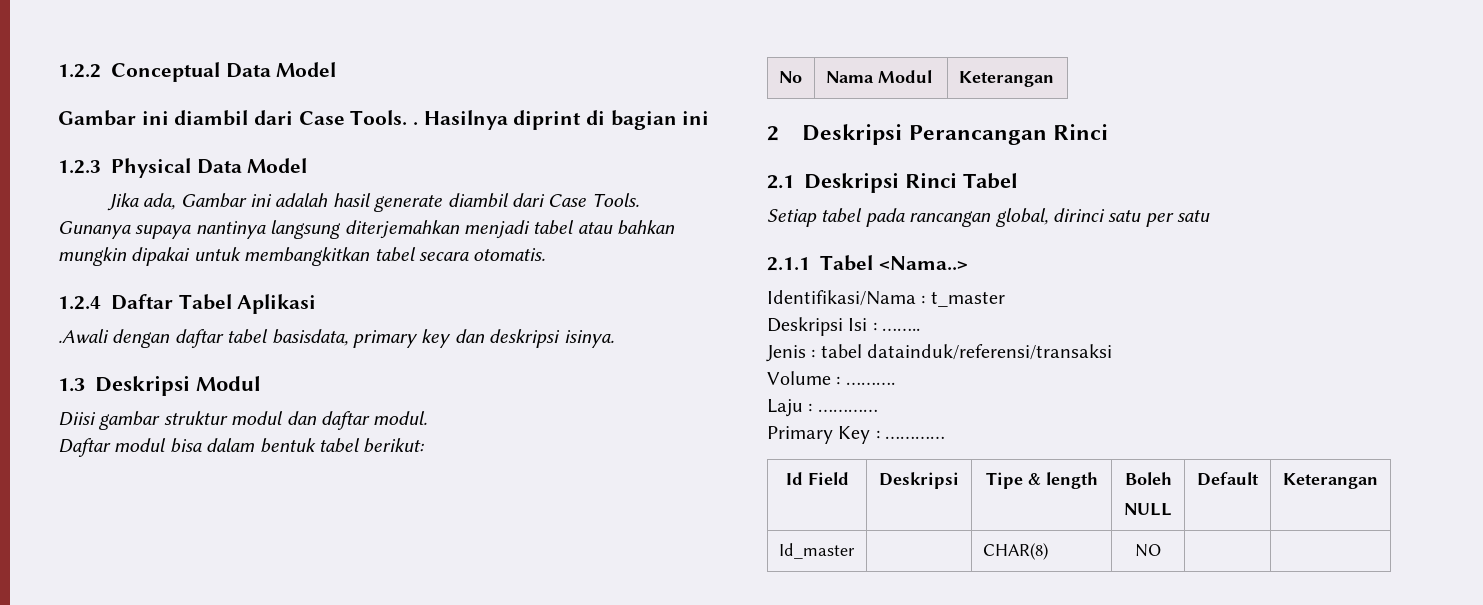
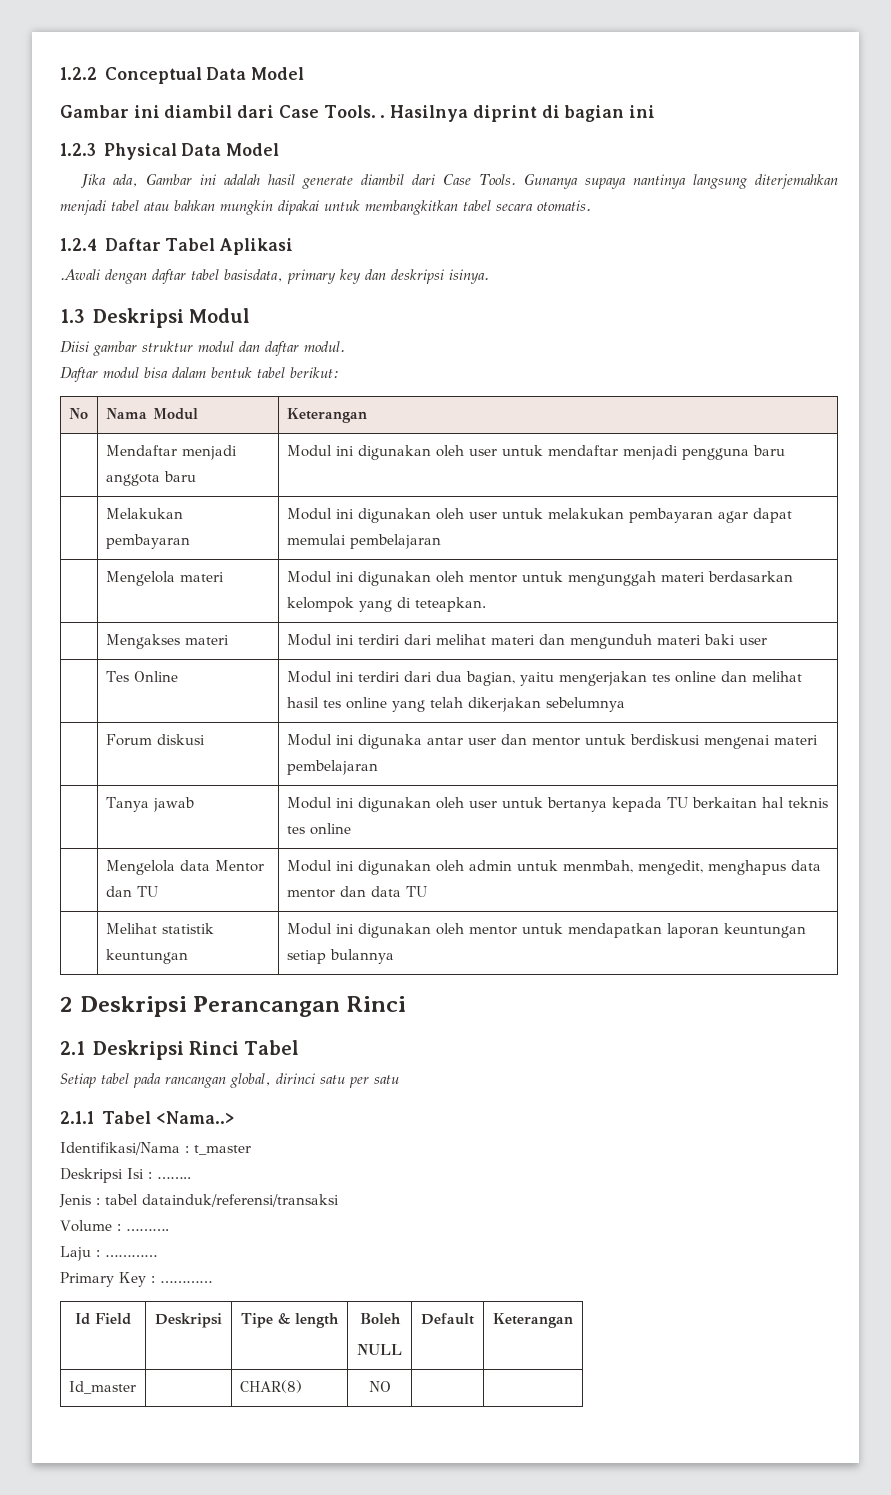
(1054, 79) none -> [105,445,237,460] [105,471,196,486] [286,445,785,460] [105,508,183,519] [105,534,190,549] [286,508,792,523] [286,534,441,549] [105,571,224,586] [286,571,793,586] [286,597,486,612] [105,634,229,649] [286,634,767,649] [105,671,178,682] [286,671,802,686] [286,697,625,712] [105,734,205,746] [286,734,818,749] [286,760,378,775] [105,797,194,812] [286,797,828,812] [286,823,351,835] [105,860,264,875] [105,886,158,897] [286,860,821,875] [286,886,427,898] [105,923,214,934] [105,949,188,964] [286,923,806,938] [286,949,394,964] // | Mendaftar menjadi anggota baru | Modul ini digunakan oleh user untuk mendaftar menjadi pengguna baru // | Melakukan pembayaran | Modul ini digunakan oleh user untuk melakukan pembayaran agar dapat memulai pembelajaran // | Mengelola materi | Modul ini digunakan oleh mentor untuk mengunggah materi berdasarkan kelompok yang di teteapkan. // | Mengakses materi | Modul ini terdiri dari melihat materi dan mengunduh materi baki user // | Tes Online | Modul ini terdiri dari dua bagian, yaitu mengerjakan tes online dan melihat hasil tes online yang telah dikerjakan sebelumnya // | Forum diskusi | Modul ini digunaka antar user dan mentor untuk berdiskusi mengenai materi pembelajaran // | Tanya jawab | Modul ini digunakan oleh user untuk bertanya kepada TU berkaitan hal teknis tes online // | Mengelola data Mentor dan TU | Modul ini digunakan oleh admin untuk menmbah, mengedit, menghapus data mentor dan data TU // | Melihat statistik keuntungan | Modul ini digunakan oleh mentor untuk mendapatkan laporan keuntungan setiap bulannya

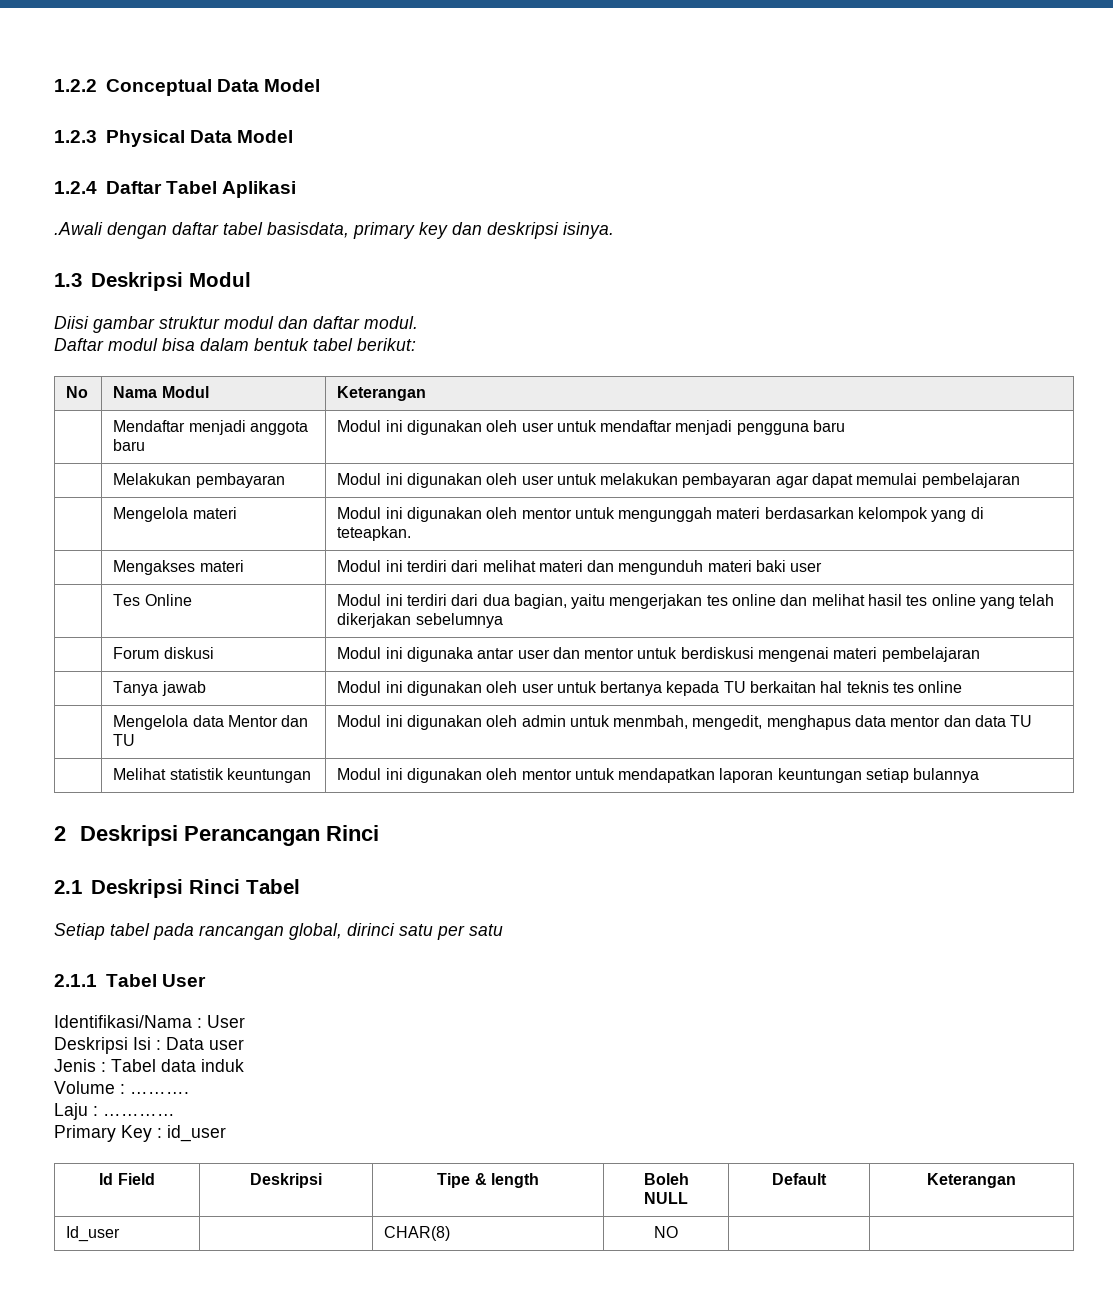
[60,105,655,122] [60,143,279,160] [80,174,838,189] [60,200,591,215] Gambar ini diambil dari Case Tools. . Hasilnya diprint di bagian ini // 1.2.3 Physical Data Model // Jika ada, Gambar ini adalah hasil generate diambil dari Case Tools. Gunanya supaya nantinya langsung diterjemahkan menjadi tabel atau bahkan mungkin dipakai untuk membangkitkan tabel secara otomatis. -> [54,130,294,147] 1.2.3 Physical Data Model
[156,1111,235,1124] <Nama..> -> [161,974,206,987] User
[194,1145,251,1155] t_master -> [207,1015,245,1028] User
[157,1177,191,1179] …….. -> [166,1037,244,1050] Data user
[105,1194,339,1207] tabel datainduk/referensi/transaksi -> [111,1059,244,1072] Tabel data induk
[160,1281,212,1283] ………… -> [167,1125,226,1142] id_user
[68,1381,136,1394] Id_master -> [66,1226,121,1242] Id_user

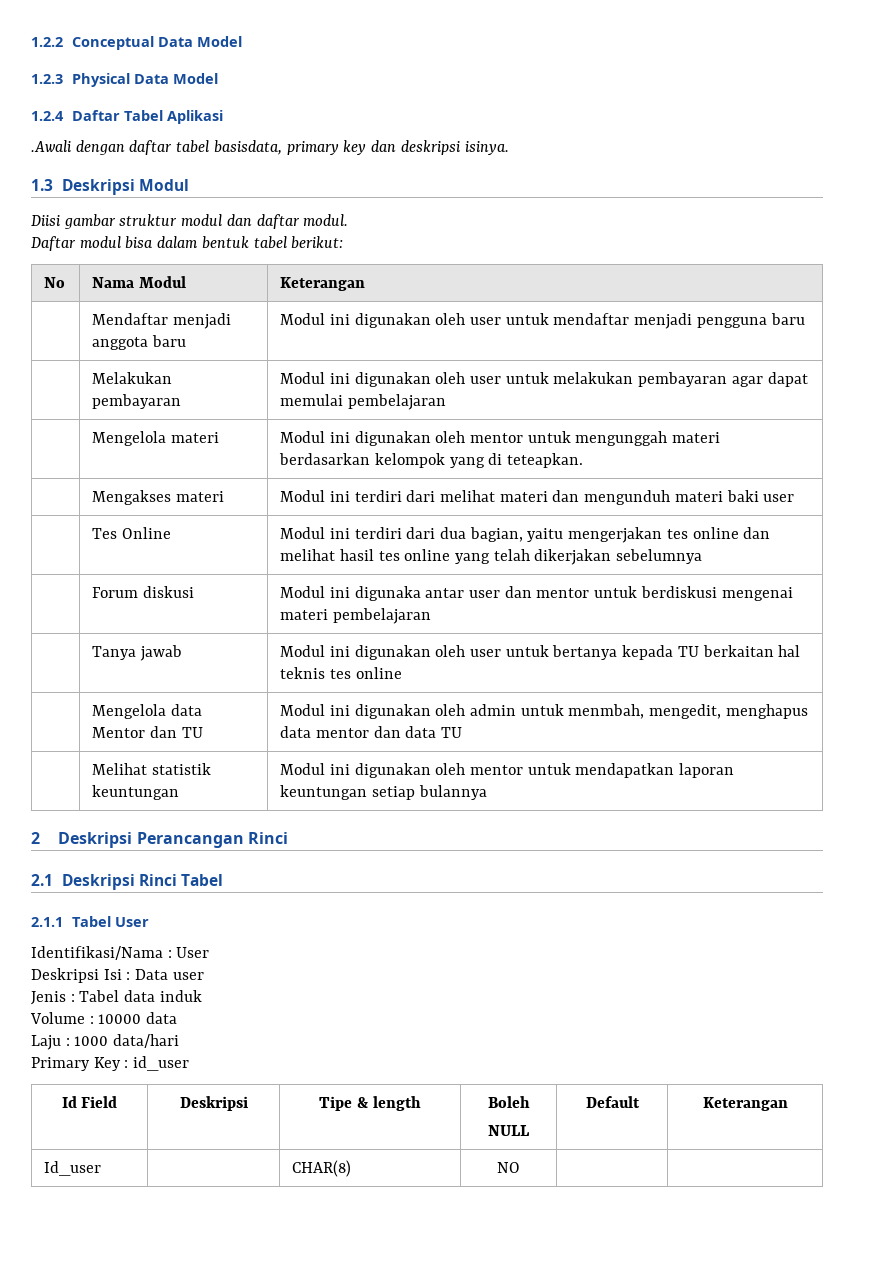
[54,923,503,940] // Setiap tabel pada rancangan global, dirinci satu per satu -> (224, 880) none
[130,1092,189,1094] ………. -> [98,1012,178,1024] 10000 data
[103,1114,175,1116] ………… -> [74,1034,180,1048] 1000 data/hari

